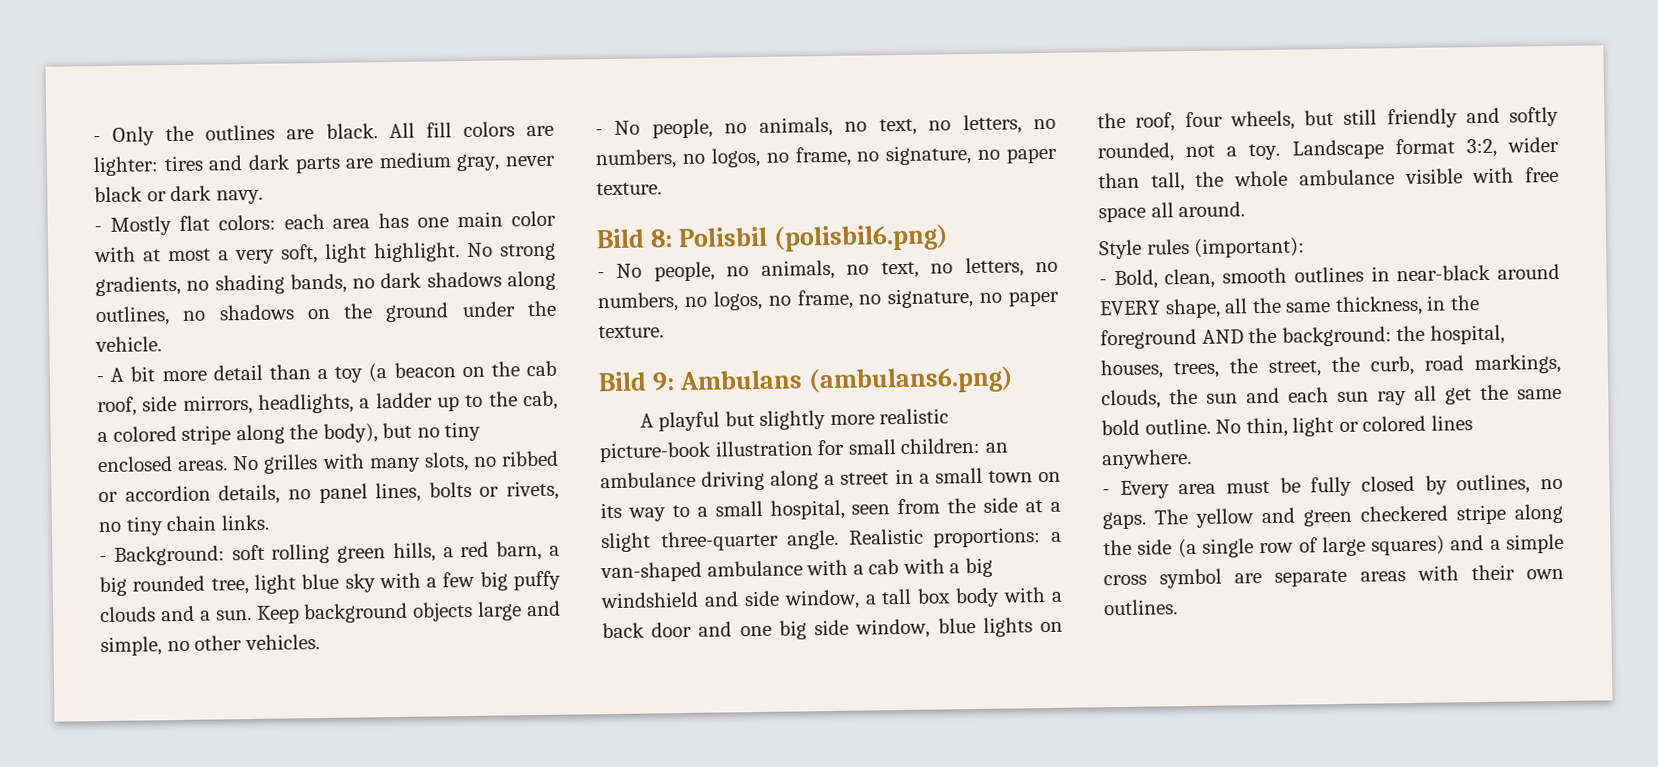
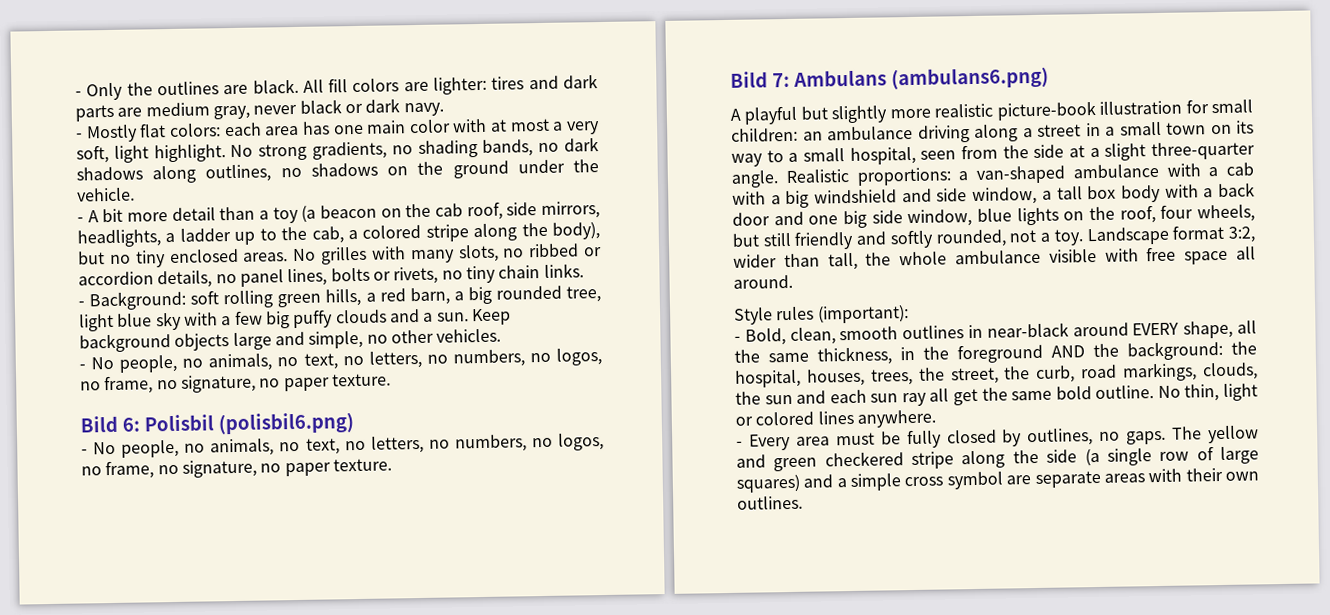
[650,229,674,248] 8: -> [121,417,140,432] 6:
[652,372,676,391] 9: -> [771,72,790,88] 7:

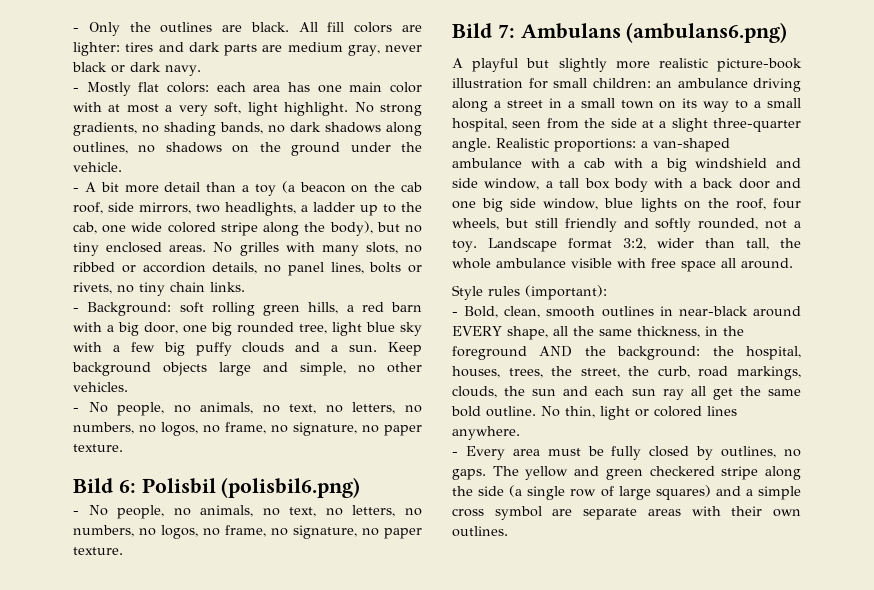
(601, 210) none -> [196,204,220,213] two
[347,229,358,240] a -> [102,222,163,233] one wide
[409,287,464,306] barn, a -> [391,302,422,312] [73,322,207,336] barn with a big door, one

